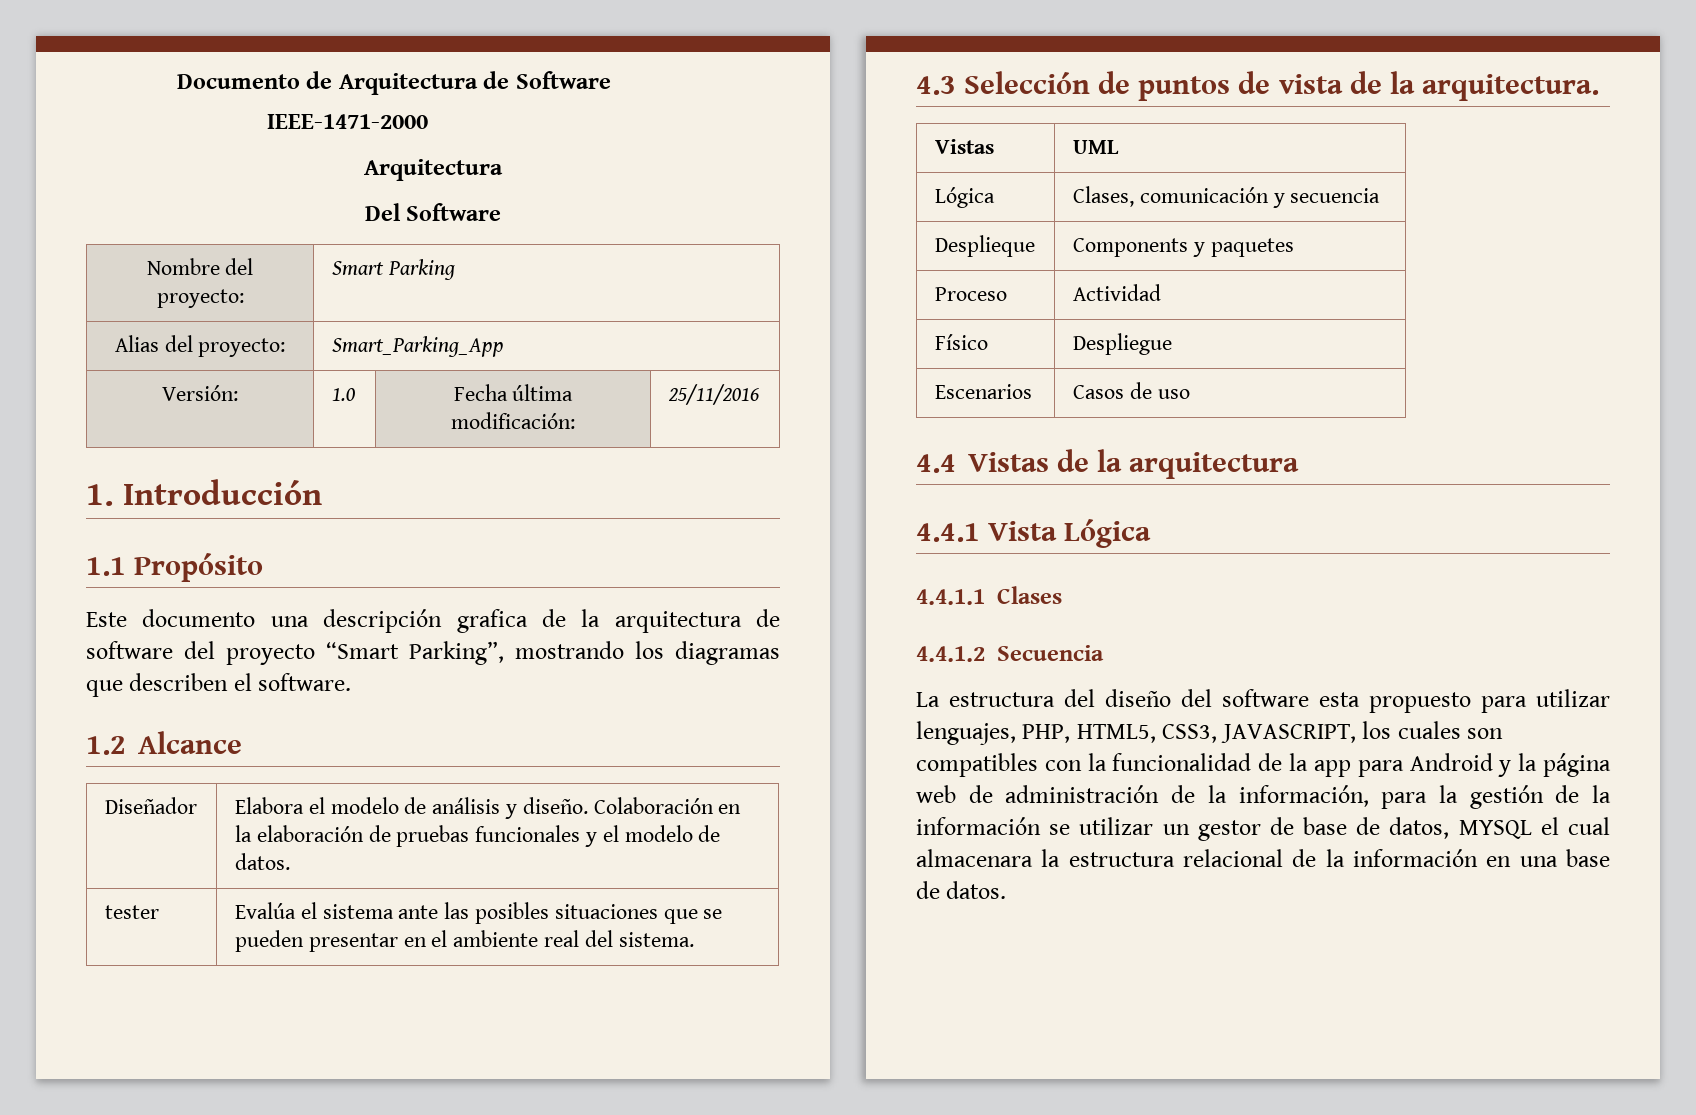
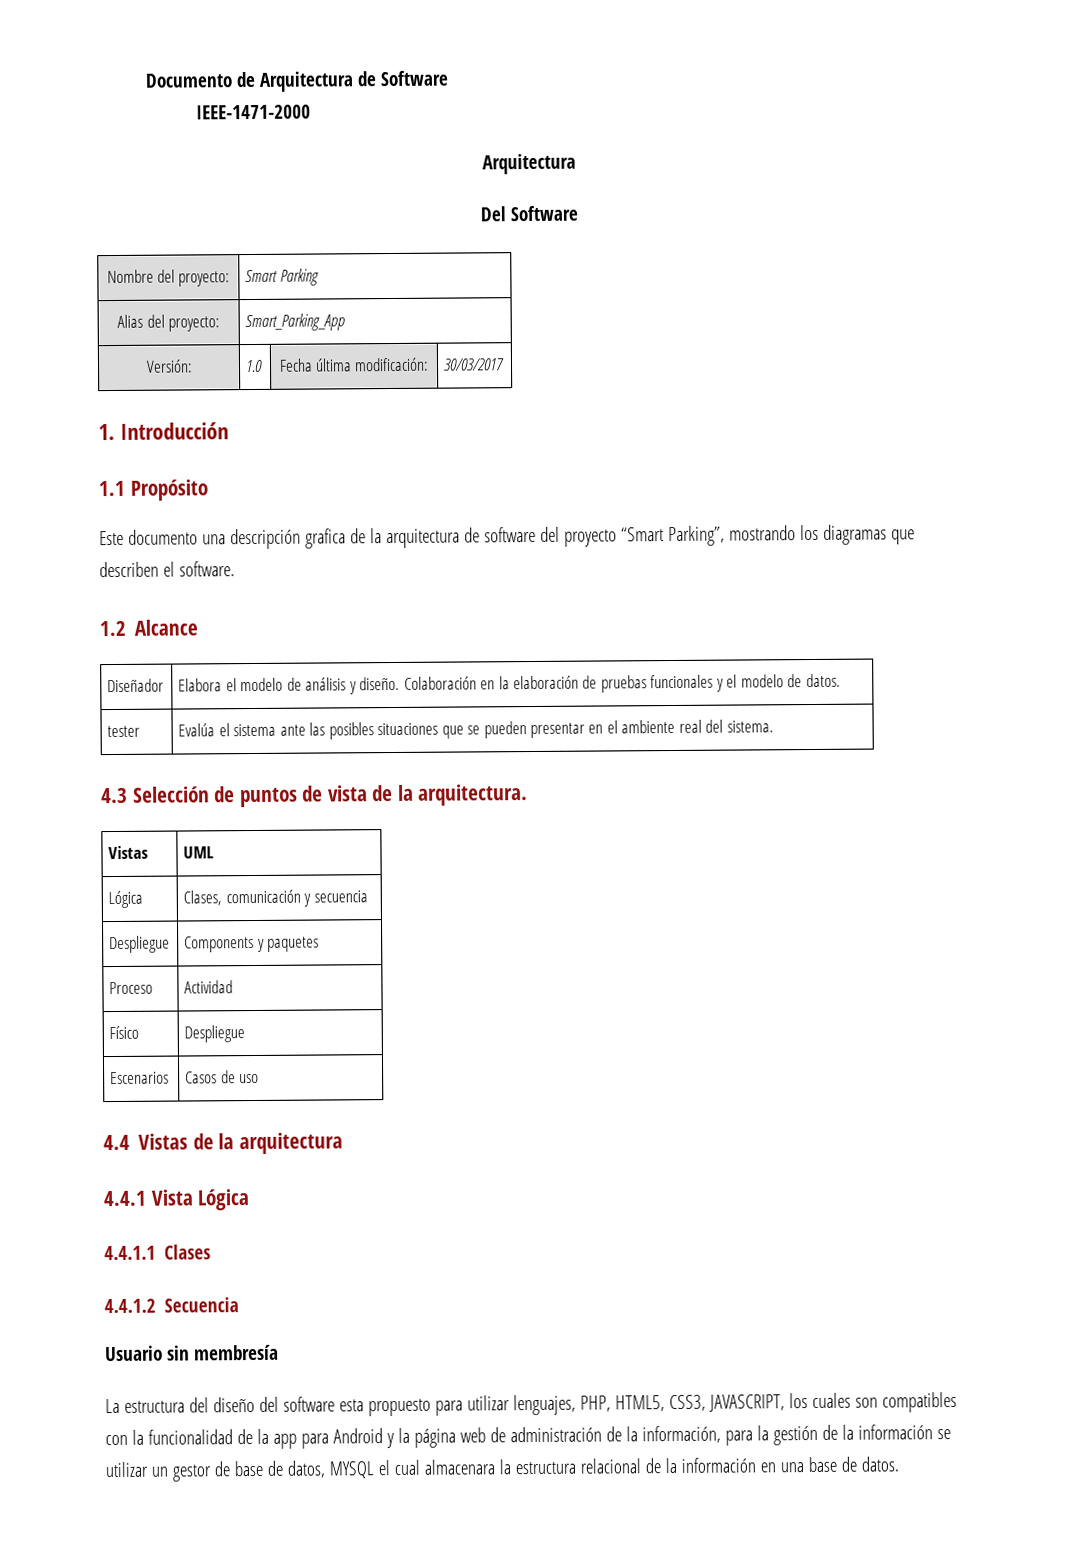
[667,384,759,405] 25/11/2016 -> [443,358,506,371] 30/03/2017
[934,235,1035,257] Desplieque -> [109,935,171,954] Despliegue
(1104, 653) none -> [105,1344,279,1362] // Usuario sin membresía

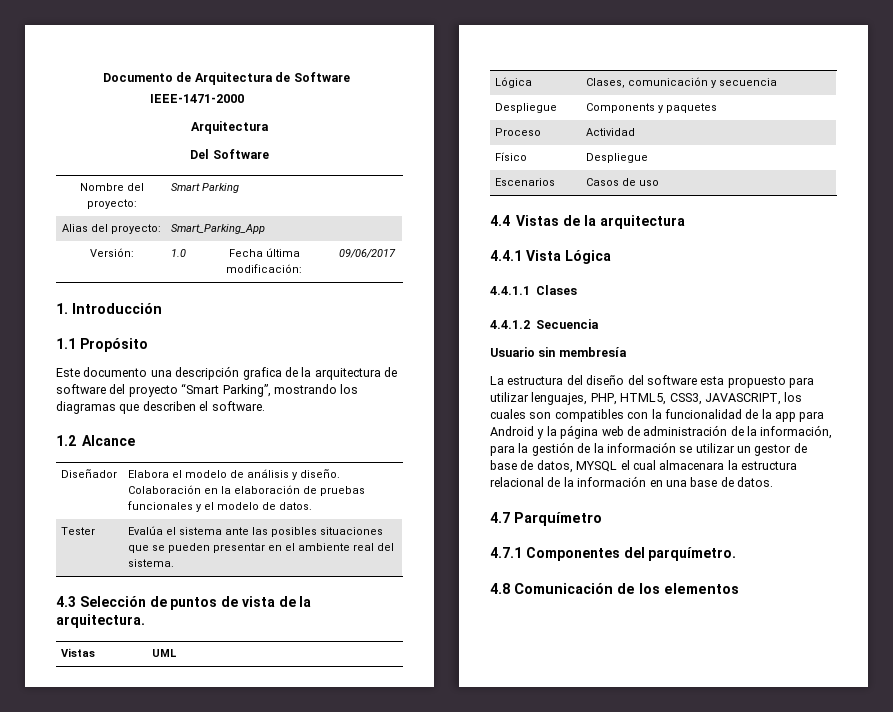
[443,358,506,371] 30/03/2017 -> [339,249,397,258] 09/06/2017
[107,725,141,738] tester -> [61,527,96,535] Tester
(899, 1464) none -> [490,512,602,526] [490,547,737,561] [490,583,739,594] // 4.7 Parquímetro // 4.7.1 Componentes del parquímetro. // 4.8 Comunicación de los elementos

